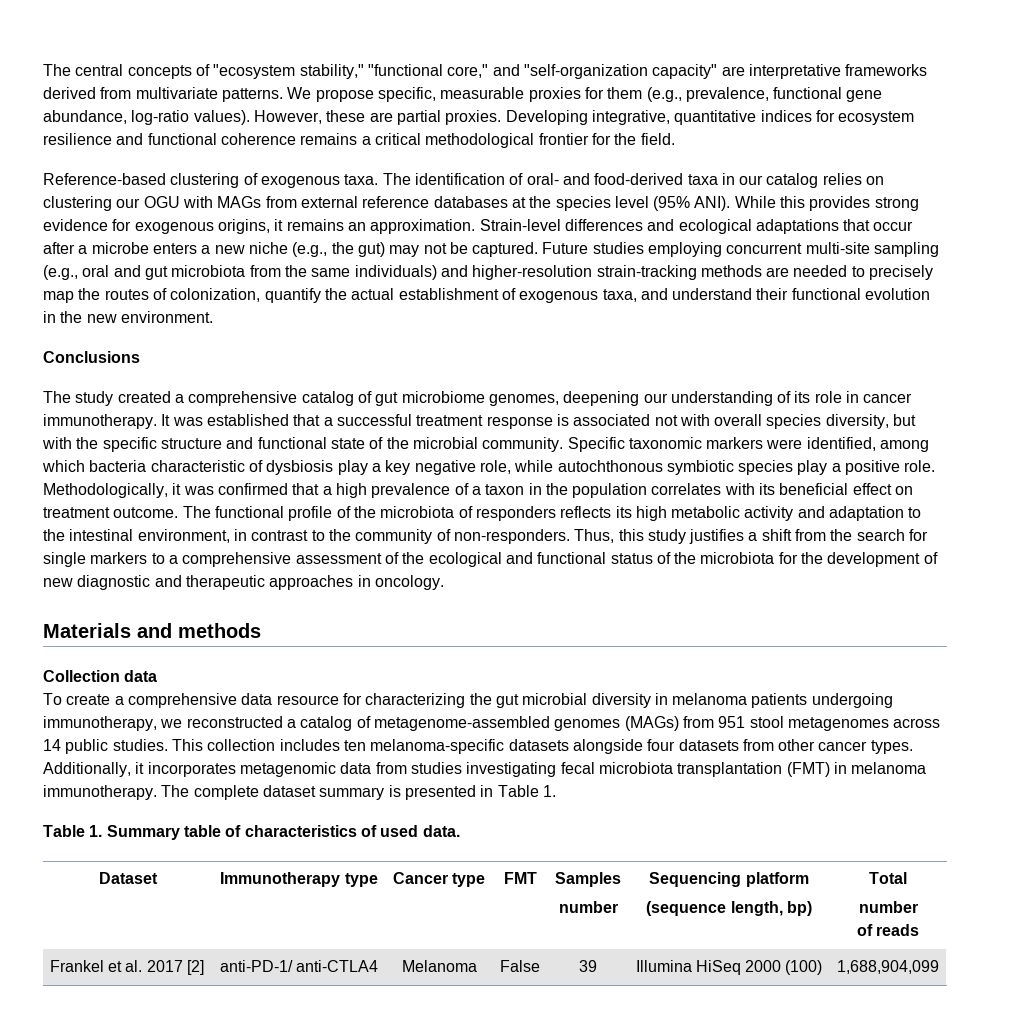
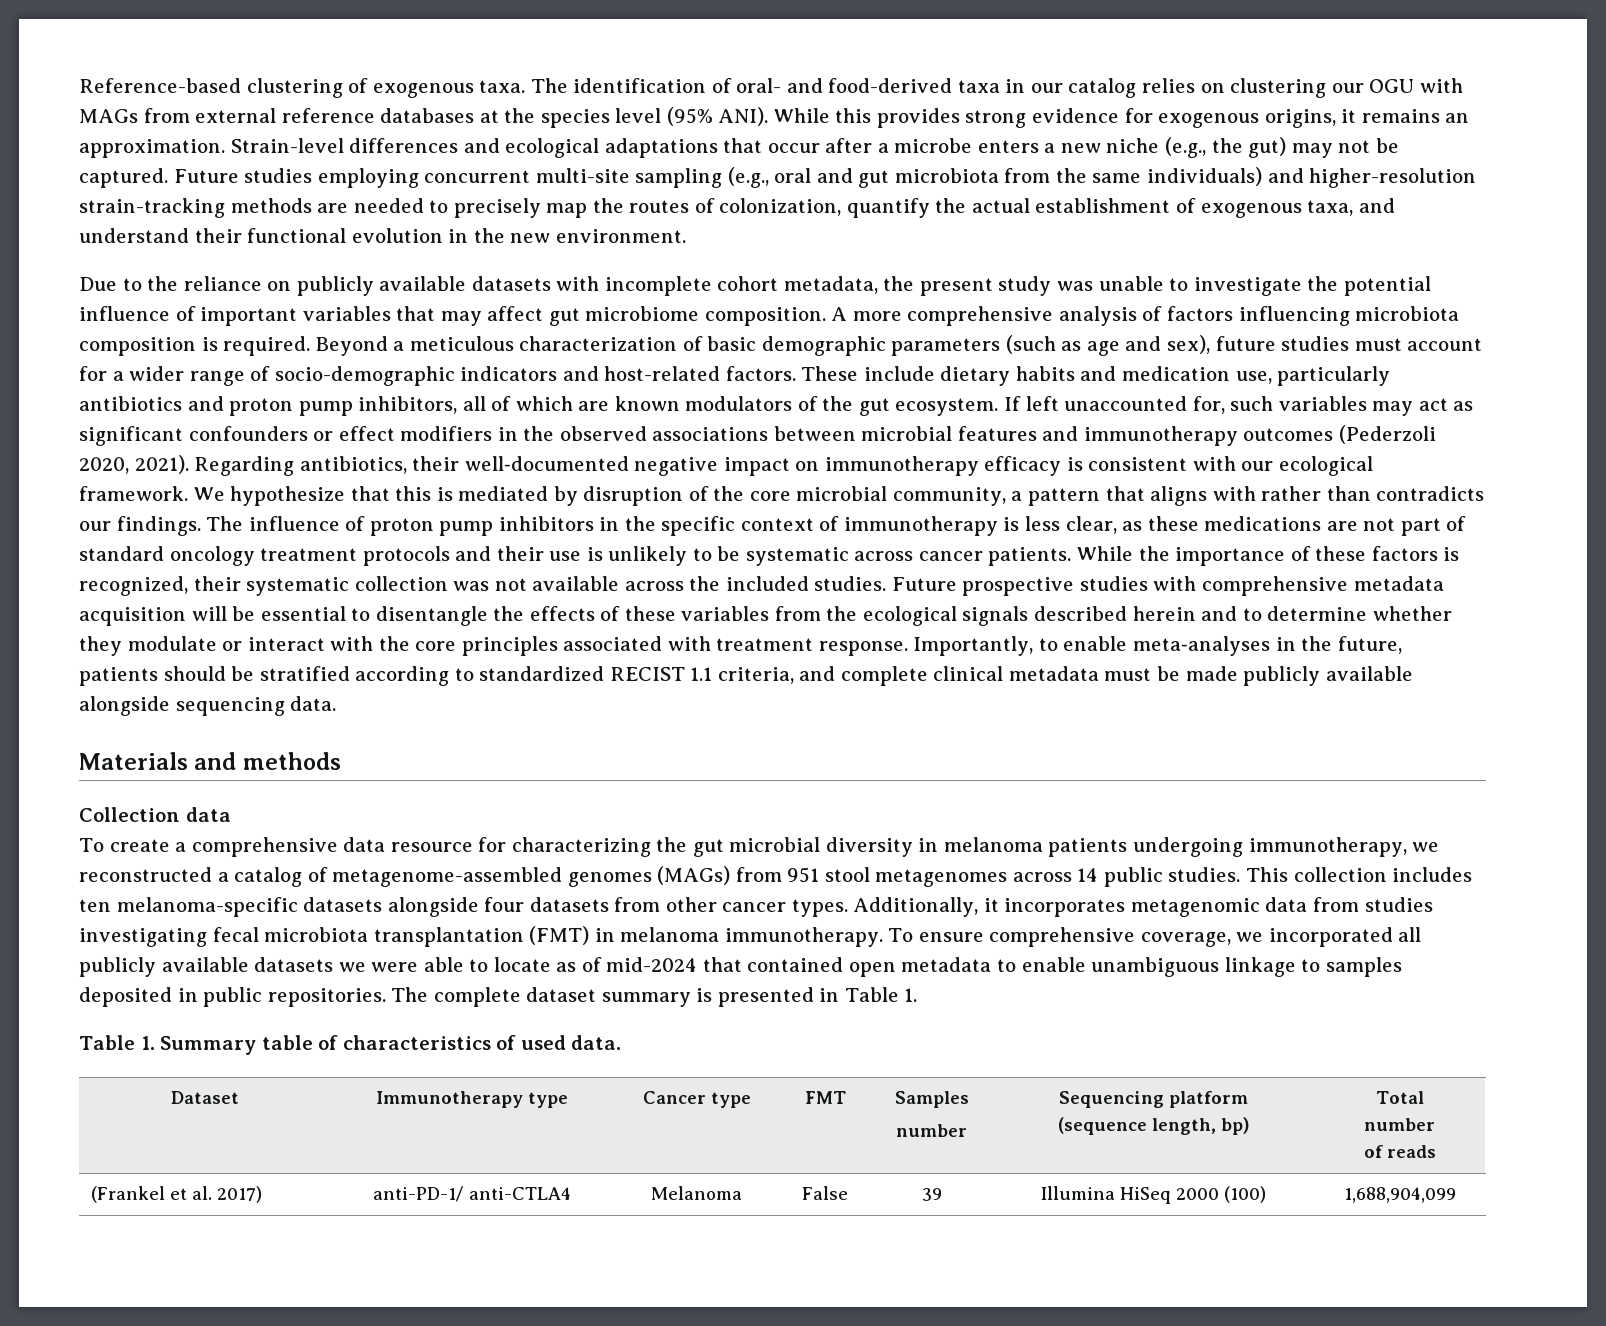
[43,64,928,79] [43,87,883,102] [43,110,915,125] [43,133,675,148] The central concepts of "ecosystem stability," "functional core," and "self-organization capacity" are interpretative frameworks derived from multivariate patterns. We propose specific, measurable proxies for them (e.g., prevalence, functional gene abundance, log-ratio values). However, these are partial proxies. Developing integrative, quantitative indices for ecosystem resilience and functional coherence remains a critical methodological frontier for the field. // -> (79, 85) none
[43,351,140,363] [43,391,913,406] [43,414,917,429] [42,437,930,452] [42,460,936,475] [43,483,914,498] [43,506,922,521] [43,529,929,544] [43,552,938,567] [43,575,444,590] Conclusions // The study created a comprehensive catalog of gut microbiome genomes, deepening our understanding of its role in cancer immunotherapy. It was established that a successful treatment response is associated not with overall species diversity, but with the specific structure and functional state of the microbial community. Specific taxonomic markers were identified, among which bacteria characteristic of dysbiosis play a key negative role, while autochthonous symbiotic species play a positive role. Methodologically, it was confirmed that a high prevalence of a taxon in the population correlates with its beneficial effect on treatment outcome. The functional profile of the microbiota of responders reflects its high metabolic activity and adaptation to the intestinal environment, in contrast to the community of non-responders. Thus, this study justifies a shift from the search for single markers to a comprehensive assessment of the ecological and functional status of the microbiota for the development of new diagnostic and therapeutic approaches in oncology. -> [79,276,1431,296] [79,306,1460,326] [79,335,1483,356] [79,366,1391,386] [79,396,1474,416] [79,425,1437,446] [79,455,1374,476] [79,486,1485,506] [79,516,1467,536] [79,546,1460,566] [79,576,1444,596] [79,606,1452,626] [79,636,1402,656] [79,666,1413,686] [79,696,337,716] Due to the reliance on publicly available datasets with incomplete cohort metadata, the present study was unable to investigate the potential influence of important variables that may affect gut microbiome composition. A more comprehensive analysis of factors influencing microbiota composition is required. Beyond a meticulous characterization of basic demographic parameters (such as age and sex), future studies must account for a wider range of socio-demographic indicators and host-related factors. These include dietary habits and medication use, particularly antibiotics and proton pump inhibitors, all of which are known modulators of the gut ecosystem. If left unaccounted for, such variables may act as significant confounders or effect modifiers in the observed associations between microbial features and immunotherapy outcomes (Pederzoli 2020, 2021). Regarding antibiotics, their well‑documented negative impact on immunotherapy efficacy is consistent with our ecological framework. We hypothesize that this is mediated by disruption of the core microbial community, a pattern that aligns with rather than contradicts our findings. The influence of proton pump inhibitors in the specific context of immunotherapy is less clear, as these medications are not part of standard oncology treatment protocols and their use is unlikely to be systematic across cancer patients. While the importance of these factors is recognized, their systematic collection was not available across the included studies. Future prospective studies with comprehensive metadata acquisition will be essential to disentangle the effects of these variables from the ecological signals described herein and to determine whether they modulate or interact with the core principles associated with treatment response. Importantly, to enable meta‑analyses in the future, patients should be stratified according to standardized RECIST 1.1 criteria, and complete clinical metadata must be made publicly available alongside sequencing data.
(157, 792) none -> [888,927,1422,947] [79,957,1402,977] [79,987,386,1007] To ensure comprehensive coverage, we incorporated all publicly available datasets we were able to locate as of mid-2024 that contained open metadata to enable unambiguous linkage to samples deposited in public repositories.
[49,960,104,972] Frankel -> [90,1186,165,1203] (Frankel
[146,960,205,975] 2017 [2] -> [216,1186,262,1203] 2017)

